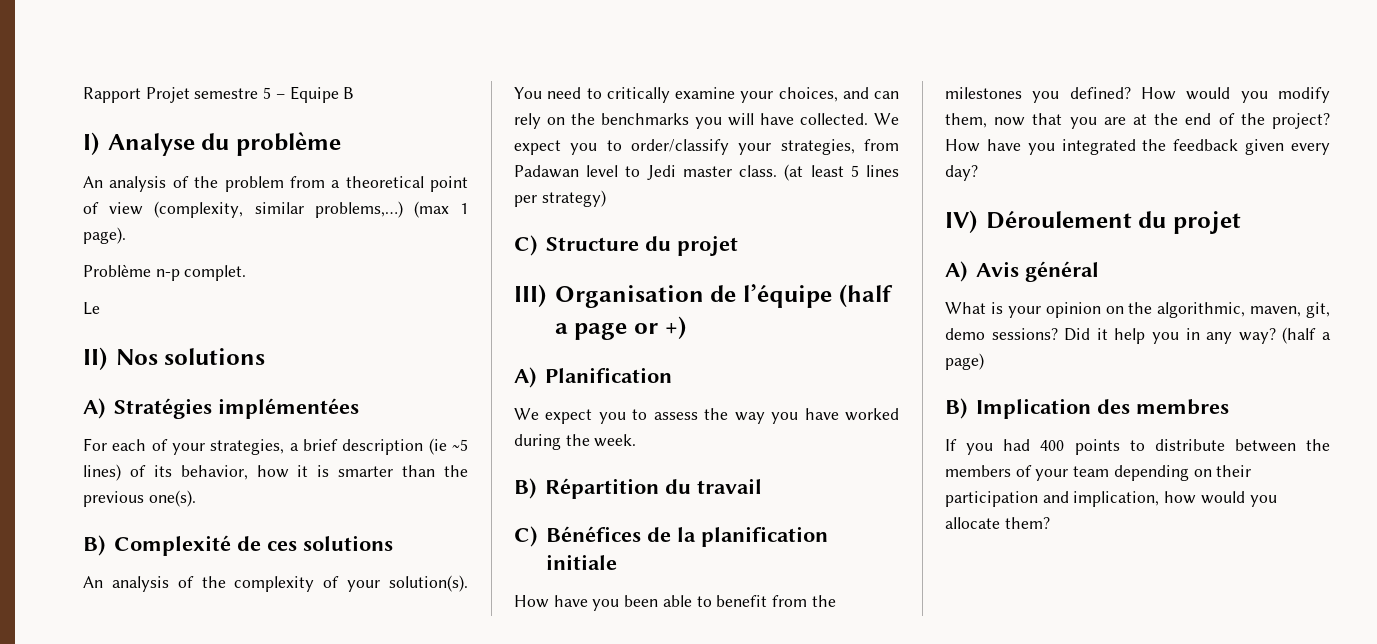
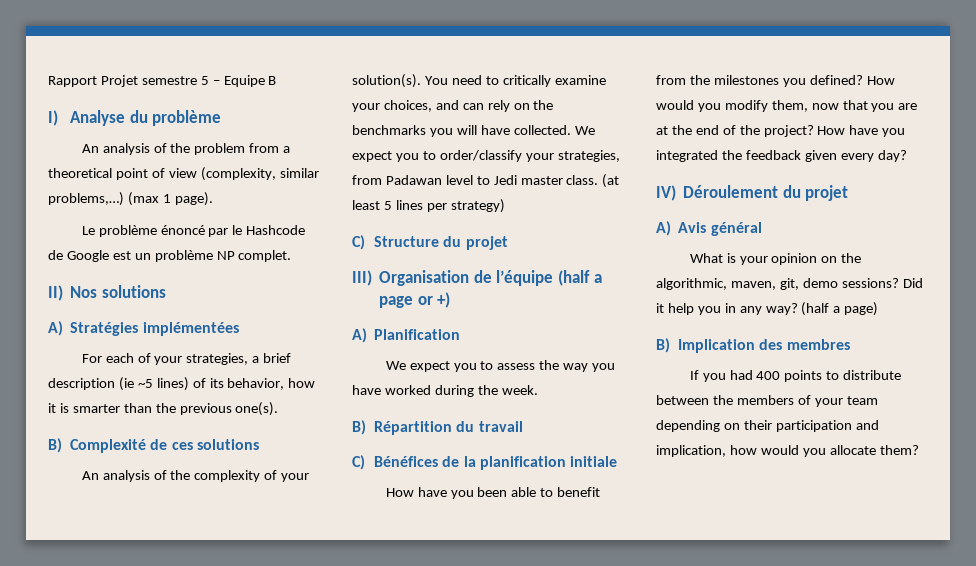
[83,264,180,281] Problème n-p -> [81,225,306,237] [48,250,235,262] Le problème énoncé par le Hashcode de Google est un problème NP
[83,302,100,315] // Le -> (292, 256) none

